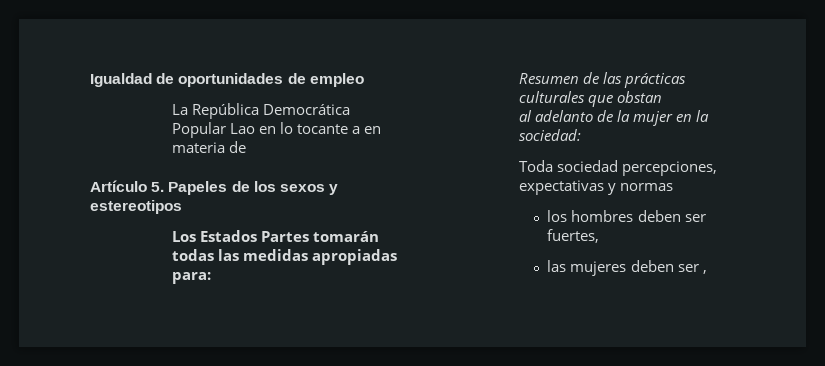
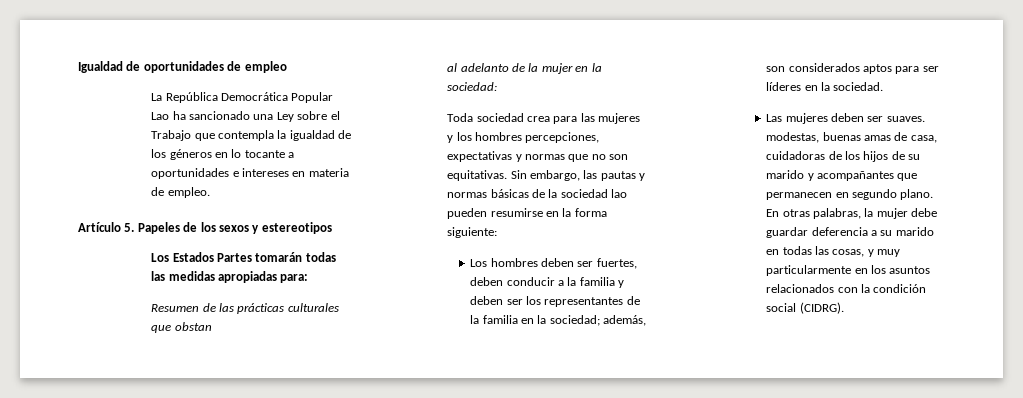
(255, 128) none -> [172,111,340,122] [151,130,352,141] [151,149,212,160] ha sancionado una Ley sobre el Trabajo que contempla la igualdad de los géneros
(361, 130) none -> [151,168,290,179] oportunidades e intereses
(246, 147) none -> [167,187,210,198] empleo.
[622,161,718,176] [518,180,674,195] [547,210,706,222] [547,229,600,243] [547,260,707,276] percepciones, expectativas y normas // los hombres deben ser fuertes, // las mujeres deben ser , -> [527,113,641,124] [447,132,600,143] [447,151,629,162] [447,170,646,181] [447,189,628,198] [447,208,607,219] [447,227,498,238] [470,258,637,269] [470,277,625,288] [470,296,640,307] [470,315,647,326] [766,63,939,74] [766,82,884,91] [766,113,925,124] [766,132,937,143] [766,151,921,162] [766,170,918,181] [766,189,934,200] [766,208,938,219] [766,227,934,238] [766,246,901,257] [766,265,931,276] [766,284,927,293] [766,302,844,314] crea para las mujeres y los hombres percepciones, expectativas y normas que no son equitativas. Sin embargo, las pautas y normas básicas de la sociedad lao pueden resumirse en la forma siguiente: // Los hombres deben ser fuertes, deben conducir a la familia y deben ser los representantes de la familia en la sociedad; además, son considerados aptos para ser líderes en la sociedad. // Las mujeres deben ser suaves. modestas, buenas amas de casa, cuidadoras de los hijos de su marido y acompañantes que permanecen en segundo plano. En otras palabras, la mujer debe guardar deferencia a su marido en todas las cosas, y muy particularmente en los asuntos relacionados con la condición social (CIDRG).

